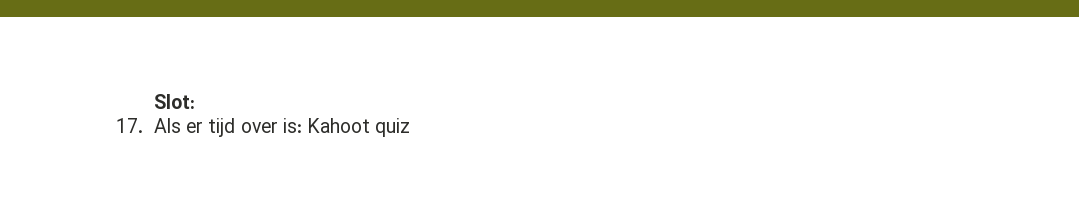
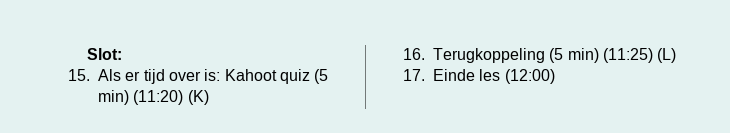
[115,118,143,133] 17. -> [68,69,91,81] 15.
(411, 127) none -> [314,69,329,84] [98,90,209,105] [403,48,677,63] [403,69,555,84] (5 min) (11:20) (K) // 16. Terugkoppeling (5 min) (11:25) (L) // 17. Einde les (12:00)

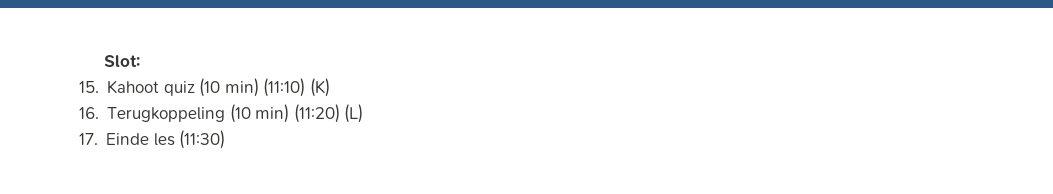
[98,69,329,84] [98,90,184,105] Als er tijd over is: Kahoot quiz (5 min) (11:20) -> [107,78,306,97] Kahoot quiz (10 min) (11:10)
[549,48,654,63] (5 min) (11:25) -> [229,104,340,123] (10 min) (11:20)
[504,69,555,84] (12:00) -> [179,130,226,149] (11:30)

